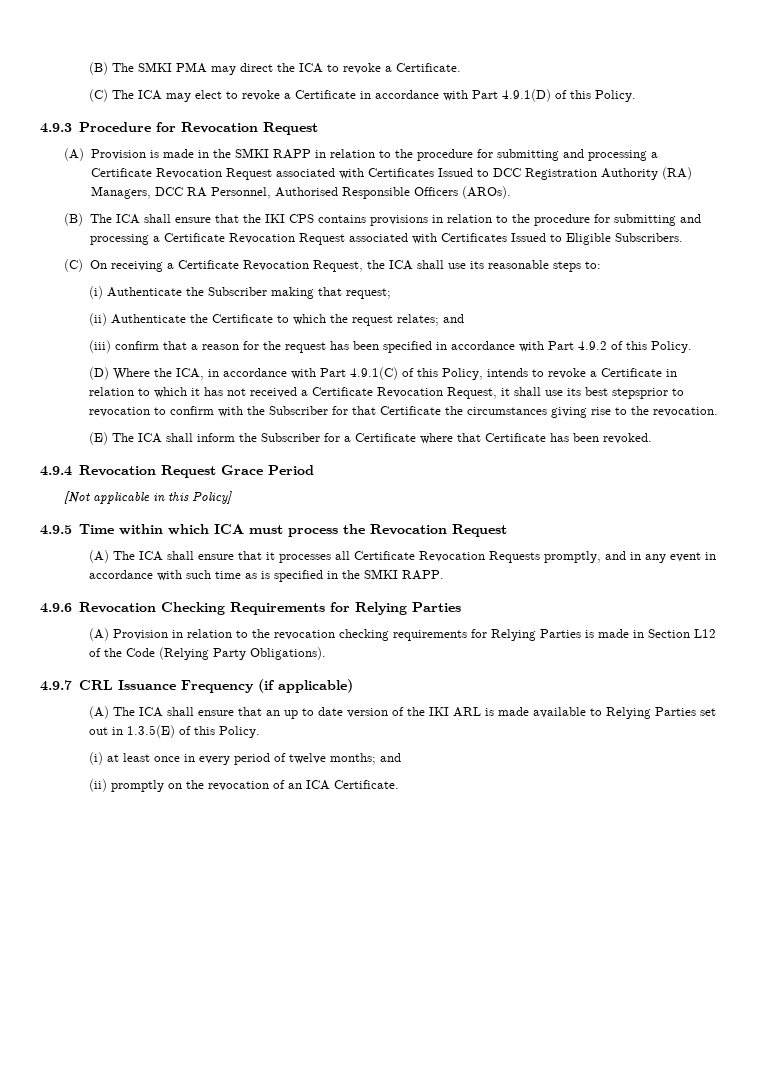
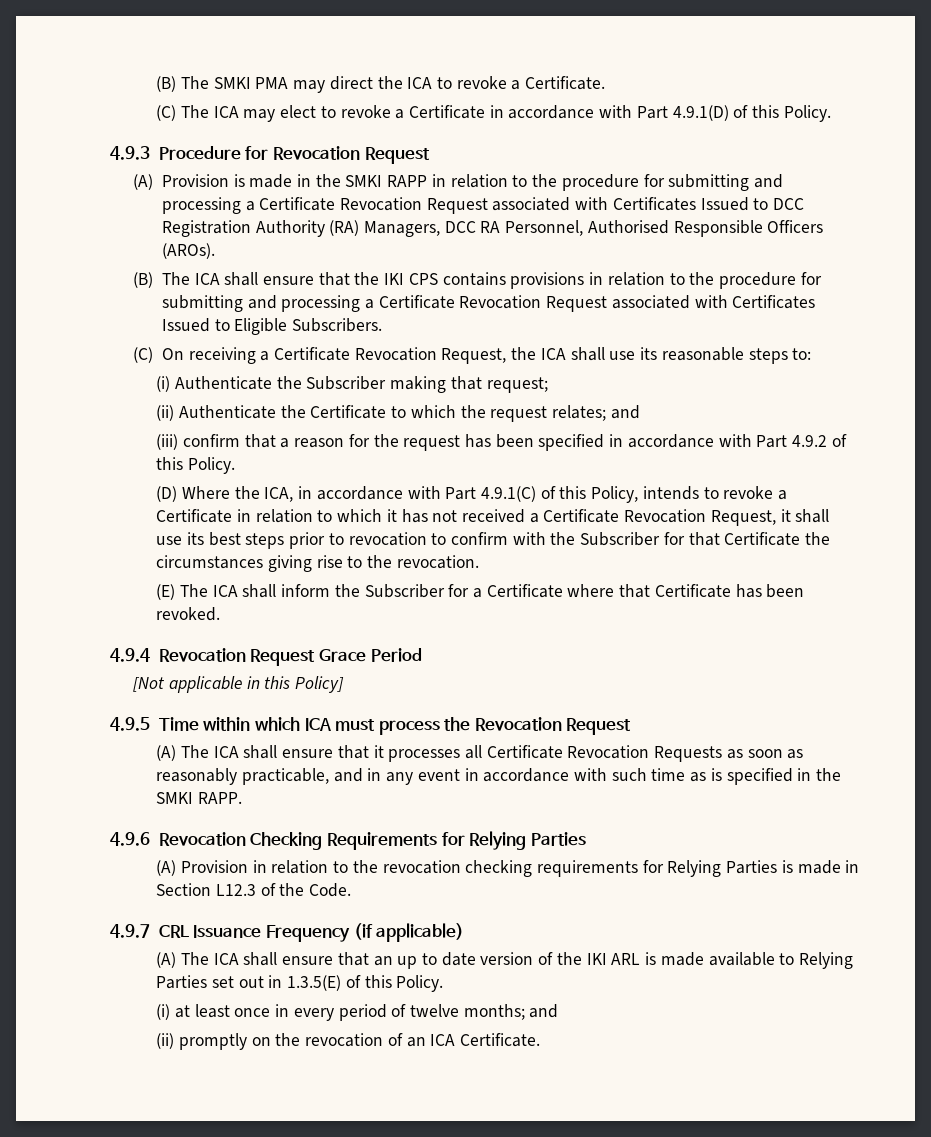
[611,388,668,399] stepsprior -> [245,532,326,549] steps prior
[543,551,601,563] promptly, -> [726,749,804,759] [156,768,329,785] as soon as reasonably practicable,
[693,629,716,638] [88,647,326,660] L12 of the Code (Relying Party Obligations). -> [215,883,352,897] L12.3 of the Code.

